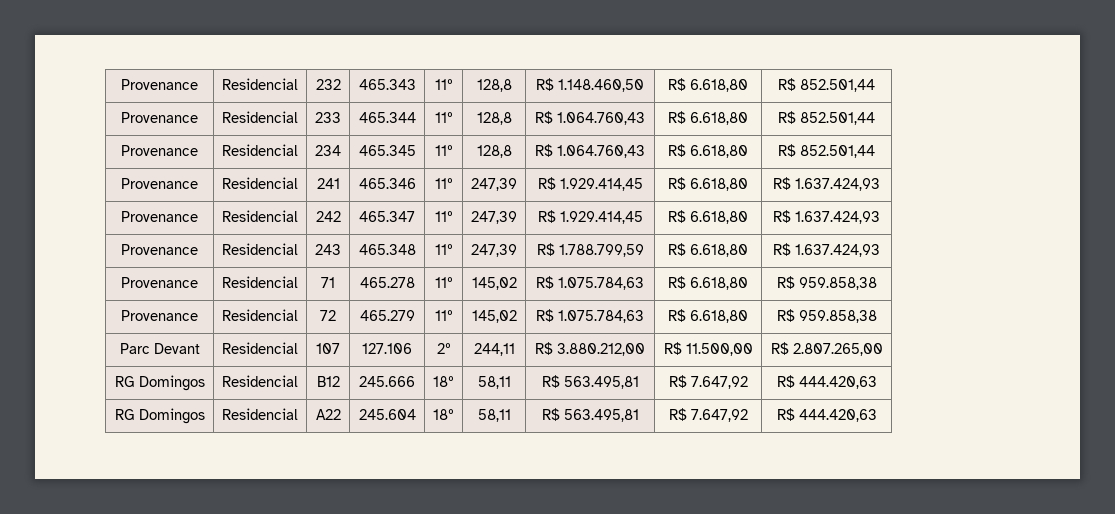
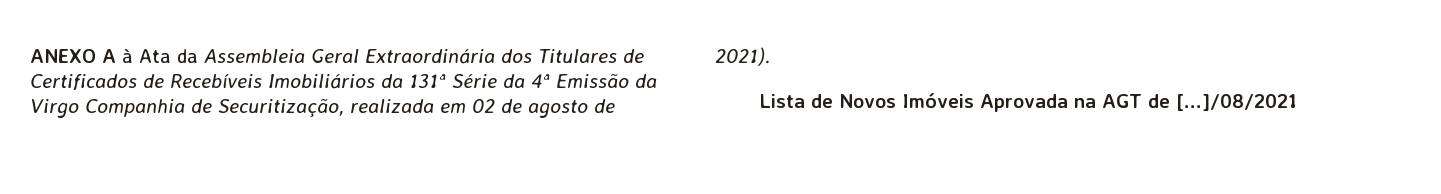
[121,79,198,90] [222,78,298,90] [315,79,341,90] [358,79,416,90] [434,79,453,90] [476,79,512,92] [536,78,644,92] [668,78,748,92] [778,78,875,92] [121,112,198,123] [222,111,298,123] [315,112,341,123] [358,112,416,123] [434,112,453,123] [476,112,512,125] [535,111,645,125] [668,111,748,125] [778,111,875,125] [121,145,198,156] [222,144,298,156] [315,145,341,156] [358,145,416,156] [434,145,453,156] [476,145,512,158] [535,144,645,158] [668,144,748,158] [778,144,875,158] [121,178,198,189] [222,177,298,189] [316,178,340,189] [358,178,416,189] [434,178,453,189] [471,178,517,191] [537,177,643,191] [668,177,748,191] [773,177,880,191] [121,211,198,222] [222,210,298,222] [315,211,341,222] [359,211,415,222] [434,211,453,222] [471,211,517,224] [537,210,643,224] [668,210,748,224] [773,210,880,224] [121,244,198,255] [222,243,298,255] [315,244,341,255] [358,244,416,255] [434,244,453,255] [471,244,517,257] [536,243,644,257] [668,243,748,257] [773,243,880,257] [121,277,198,288] [222,276,298,288] [321,277,335,288] [359,277,415,288] [434,277,453,288] [471,277,517,290] [536,276,644,290] [668,276,748,290] [776,276,877,290] [121,310,198,321] [222,309,298,321] [320,310,336,321] [359,310,415,321] [434,310,453,321] [471,310,517,323] [536,309,644,323] [668,309,748,323] [776,309,877,323] [119,343,200,354] [222,342,298,354] [316,343,340,354] [362,343,412,354] [436,343,451,354] [473,343,515,356] [535,342,645,356] [663,342,753,356] [770,342,883,356] [114,375,205,391] [222,375,298,387] [316,376,340,387] [359,376,415,387] [433,376,454,387] [477,376,511,389] [541,375,639,389] [668,375,748,389] [776,375,877,389] [114,408,205,424] [222,408,298,420] [315,409,341,420] [358,409,416,420] [433,409,454,420] [477,409,511,422] [541,408,639,422] [668,408,748,422] [776,408,877,422] Provenance | Residencial | 232 | 465.343 | 11º | 128,8 | R$ 1.148.460,50 | R$ 6.618,80 | R$ 852.501,44 // Provenance | Residencial | 233 | 465.344 | 11º | 128,8 | R$ 1.064.760,43 | R$ 6.618,80 | R$ 852.501,44 // Provenance | Residencial | 234 | 465.345 | 11º | 128,8 | R$ 1.064.760,43 | R$ 6.618,80 | R$ 852.501,44 // Provenance | Residencial | 241 | 465.346 | 11º | 247,39 | R$ 1.929.414,45 | R$ 6.618,80 | R$ 1.637.424,93 // Provenance | Residencial | 242 | 465.347 | 11º | 247,39 | R$ 1.929.414,45 | R$ 6.618,80 | R$ 1.637.424,93 // Provenance | Residencial | 243 | 465.348 | 11º | 247,39 | R$ 1.788.799,59 | R$ 6.618,80 | R$ 1.637.424,93 // Provenance | Residencial | 71 | 465.278 | 11º | 145,02 | R$ 1.075.784,63 | R$ 6.618,80 | R$ 959.858,38 // Provenance | Residencial | 72 | 465.279 | 11º | 145,02 | R$ 1.075.784,63 | R$ 6.618,80 | R$ 959.858,38 // Parc Devant | Residencial | 107 | 127.106 | 2º | 244,11 | R$ 3.880.212,00 | R$ 11.500,00 | R$ 2.807.265,00 // RG Domingos | Residencial | B12 | 245.666 | 18º | 58,11 | R$ 563.495,81 | R$ 7.647,92 | R$ 444.420,63 // RG Domingos | Residencial | A22 | 245.604 | 18º | 58,11 | R$ 563.495,81 | R$ 7.647,92 | R$ 444.420,63 -> [30,49,644,64] [30,74,657,90] [30,99,615,118] [715,47,770,66] [760,93,1297,112] ANEXO A à Ata da Assembleia Geral Extraordinária dos Titulares de Certificados de Recebíveis Imobiliários da 131ª Série da 4ª Emissão da Virgo Companhia de Securitização, realizada em 02 de agosto de 2021). // Lista de Novos Imóveis Aprovada na AGT de [...]/08/2021

